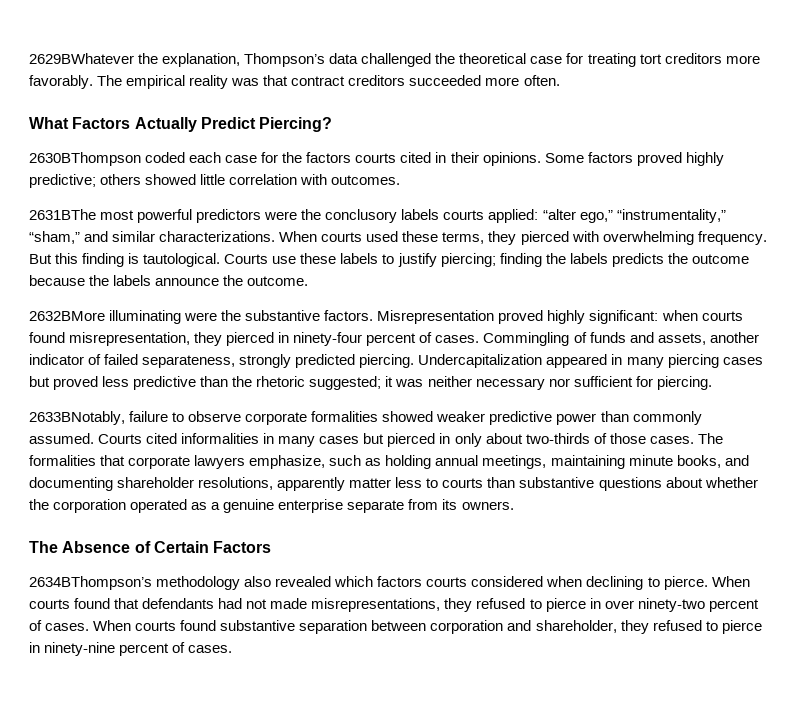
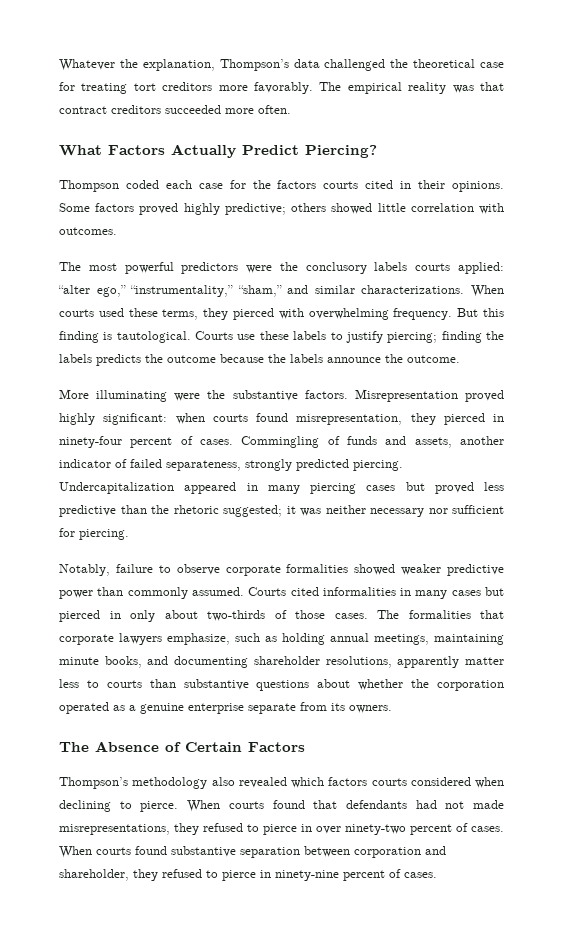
[29,53,134,64] 2629BWhatever -> [59,59,115,71] Whatever
[29,152,141,166] 2630BThompson -> [59,180,119,192] Thompson
[29,209,96,220] 2631BThe -> [59,262,81,271] The
[29,311,105,321] 2632BMore -> [59,389,89,399] More
[29,411,125,425] 2633BNotably, -> [59,564,110,576] Notably,
[29,576,152,590] 2634BThompson’s -> [59,777,128,789] Thompson’s

